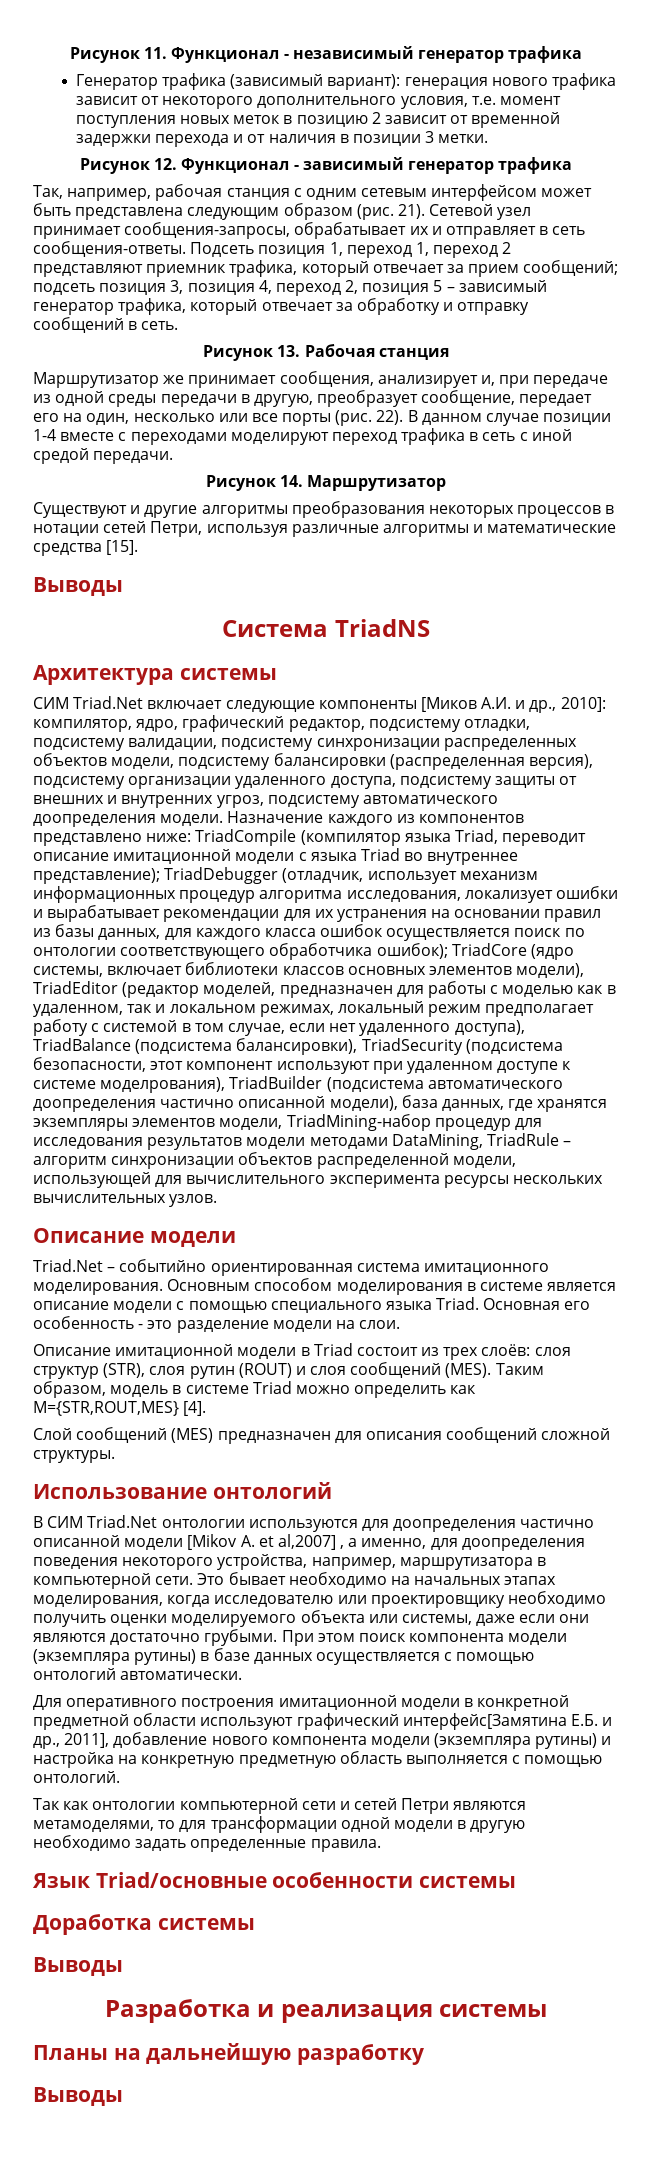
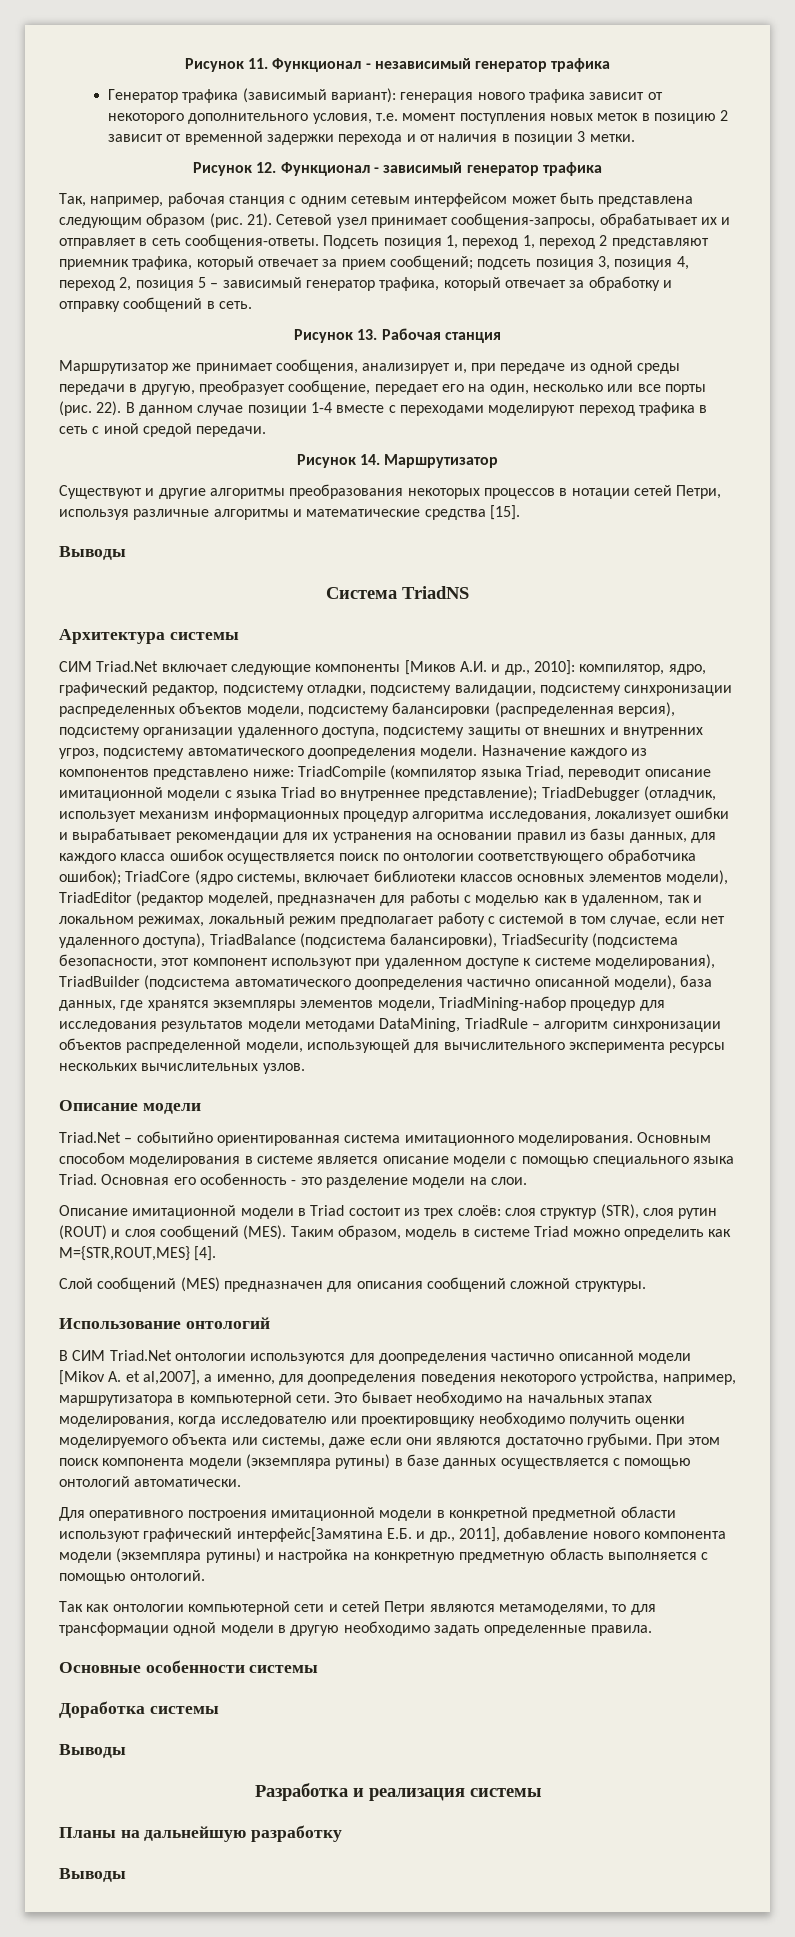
[100,1077,226,1093] моделрования), -> [594,954,715,969] моделирования),
[277,1534,345,1550] al,2007] , -> [142,1370,200,1385] al,2007],
[32,1872,267,1888] Язык Triad/основные -> [59,1662,141,1673] Основные

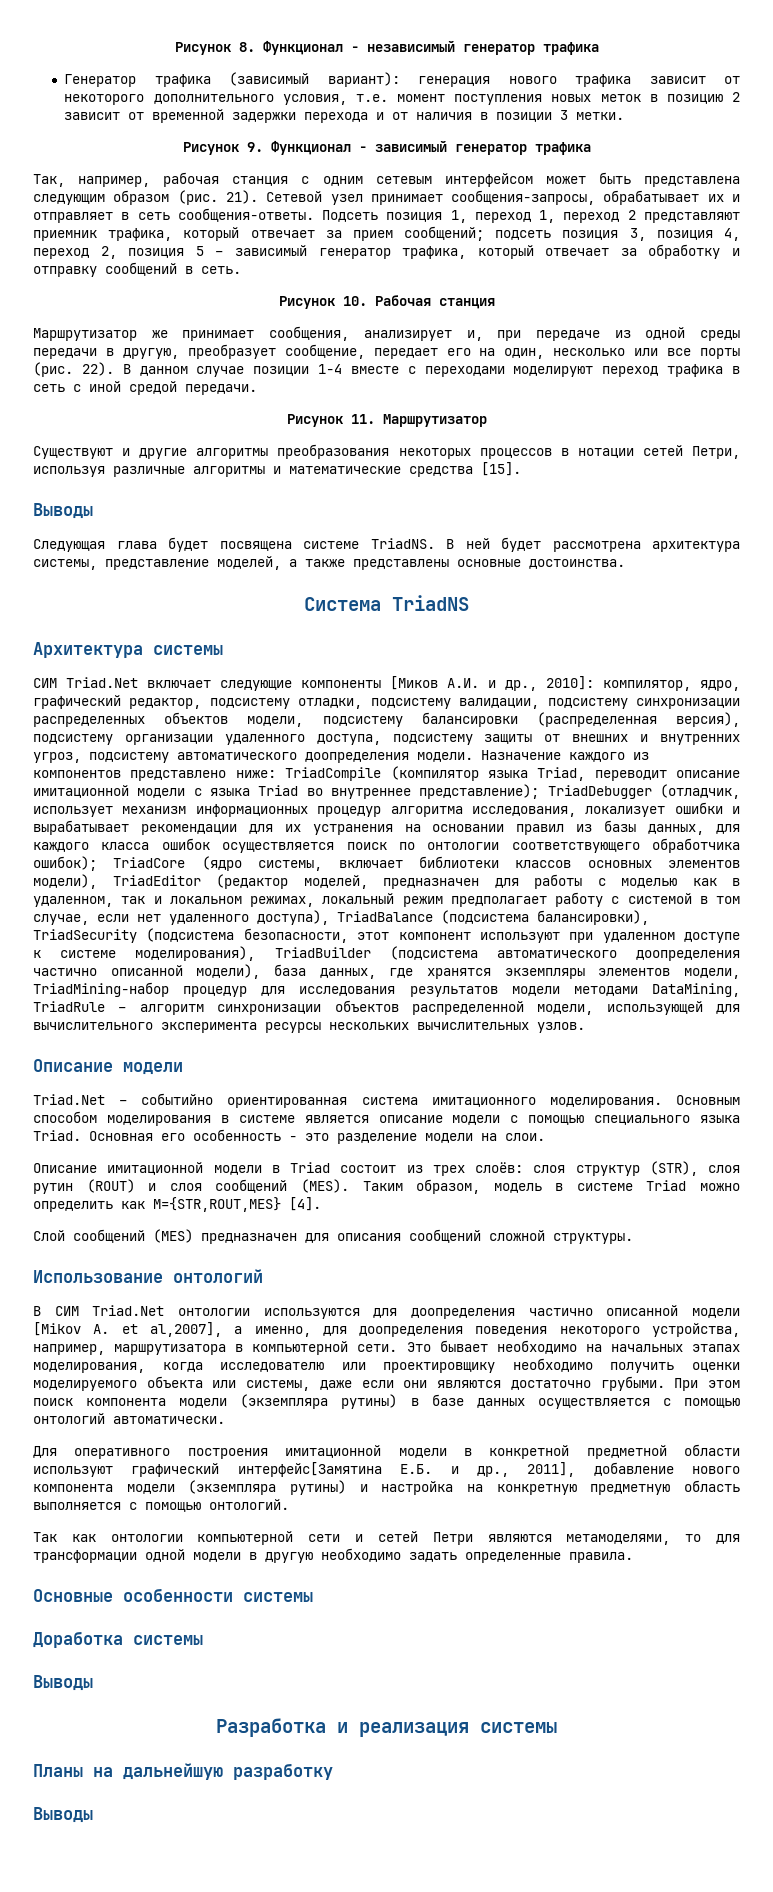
[184,58,268,72] Рисунок 11. -> [174,42,255,55] Рисунок 8.
[256,162,277,173] 12. -> [246,142,263,152] 9.
[357,329,378,340] 13. -> [342,296,367,306] 10.
[360,454,380,465] 14. -> [350,414,375,424] 11.
(126, 553) none -> [33,537,740,552] [33,556,625,570] // Следующая глава будет посвящена системе TriadNS. В ней будет рассмотрена архитектура системы, представление моделей, а также представлены основные достоинства.

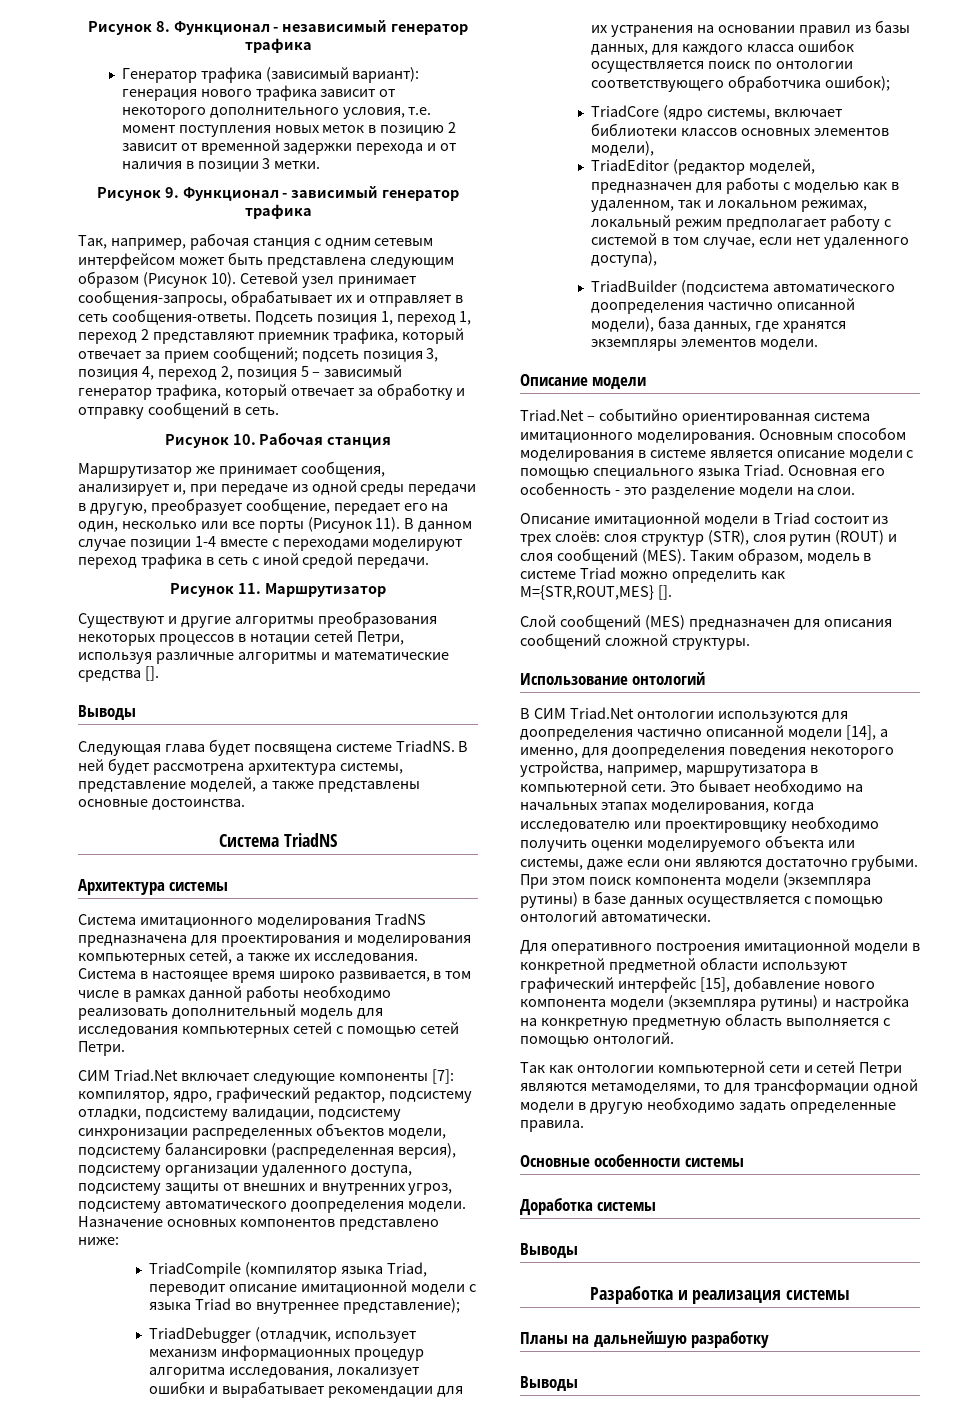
[177,190,258,205] (рис. 21). -> [142,272,236,288] (Рисунок 10).
[33,362,114,377] (рис. 22). -> [307,517,401,533] (Рисунок 11).
[481,462,521,476] [15]. -> [144,666,159,681] [].
(223, 650) none -> [78,913,426,929] [78,935,471,947] [78,949,418,965] [78,968,472,983] [78,985,391,1002] [78,1004,383,1020] [78,1022,459,1038] [78,1041,125,1056] // Система имитационного моделирования TradNS предназначена для проектирования и моделирования компьютерных сетей, а также их исследования. Система в настоящее время широко развивается, в том числе в рамках данной работы необходимо реализовать дополнительный модель для исследования компьютерных сетей с помощью сетей Петри.
[390,676,594,691] [Миков А.И. и др., 2010]: -> [431,1069,454,1084] [7]:
[569,752,649,762] каждого из -> [166,1219,236,1227] основных
(276, 774) none -> (119, 1241) //
(540, 791) none -> (461, 1306) //
(97, 863) none -> (891, 83) //
(97, 881) none -> (655, 148) //
[337,910,649,925] [33,928,740,943] [33,946,256,961] TriadBalance (подсистема балансировки), TriadSecurity (подсистема безопасности, этот компонент используют при удаленном доступе к системе моделирования), -> (658, 259) //
[684,968,740,979] [33,982,740,997] [33,1000,740,1015] [33,1022,585,1033] модели, TriadMining-набор процедур для исследования результатов модели методами DataMining, TriadRule – алгоритм синхронизации объектов распределенной модели, использующей для вычислительного эксперимента ресурсы нескольких вычислительных узлов. -> [760,339,819,350] модели.
[289,1197,321,1211] [4]. -> [657,585,672,600] [].
[33,1322,222,1337] [Mikov A. et al,2007], -> [845,725,876,740] [14],
[237,1462,576,1477] интерфейс[Замятина Е.Б. и др., 2011], -> [617,977,730,993] интерфейс [15],

